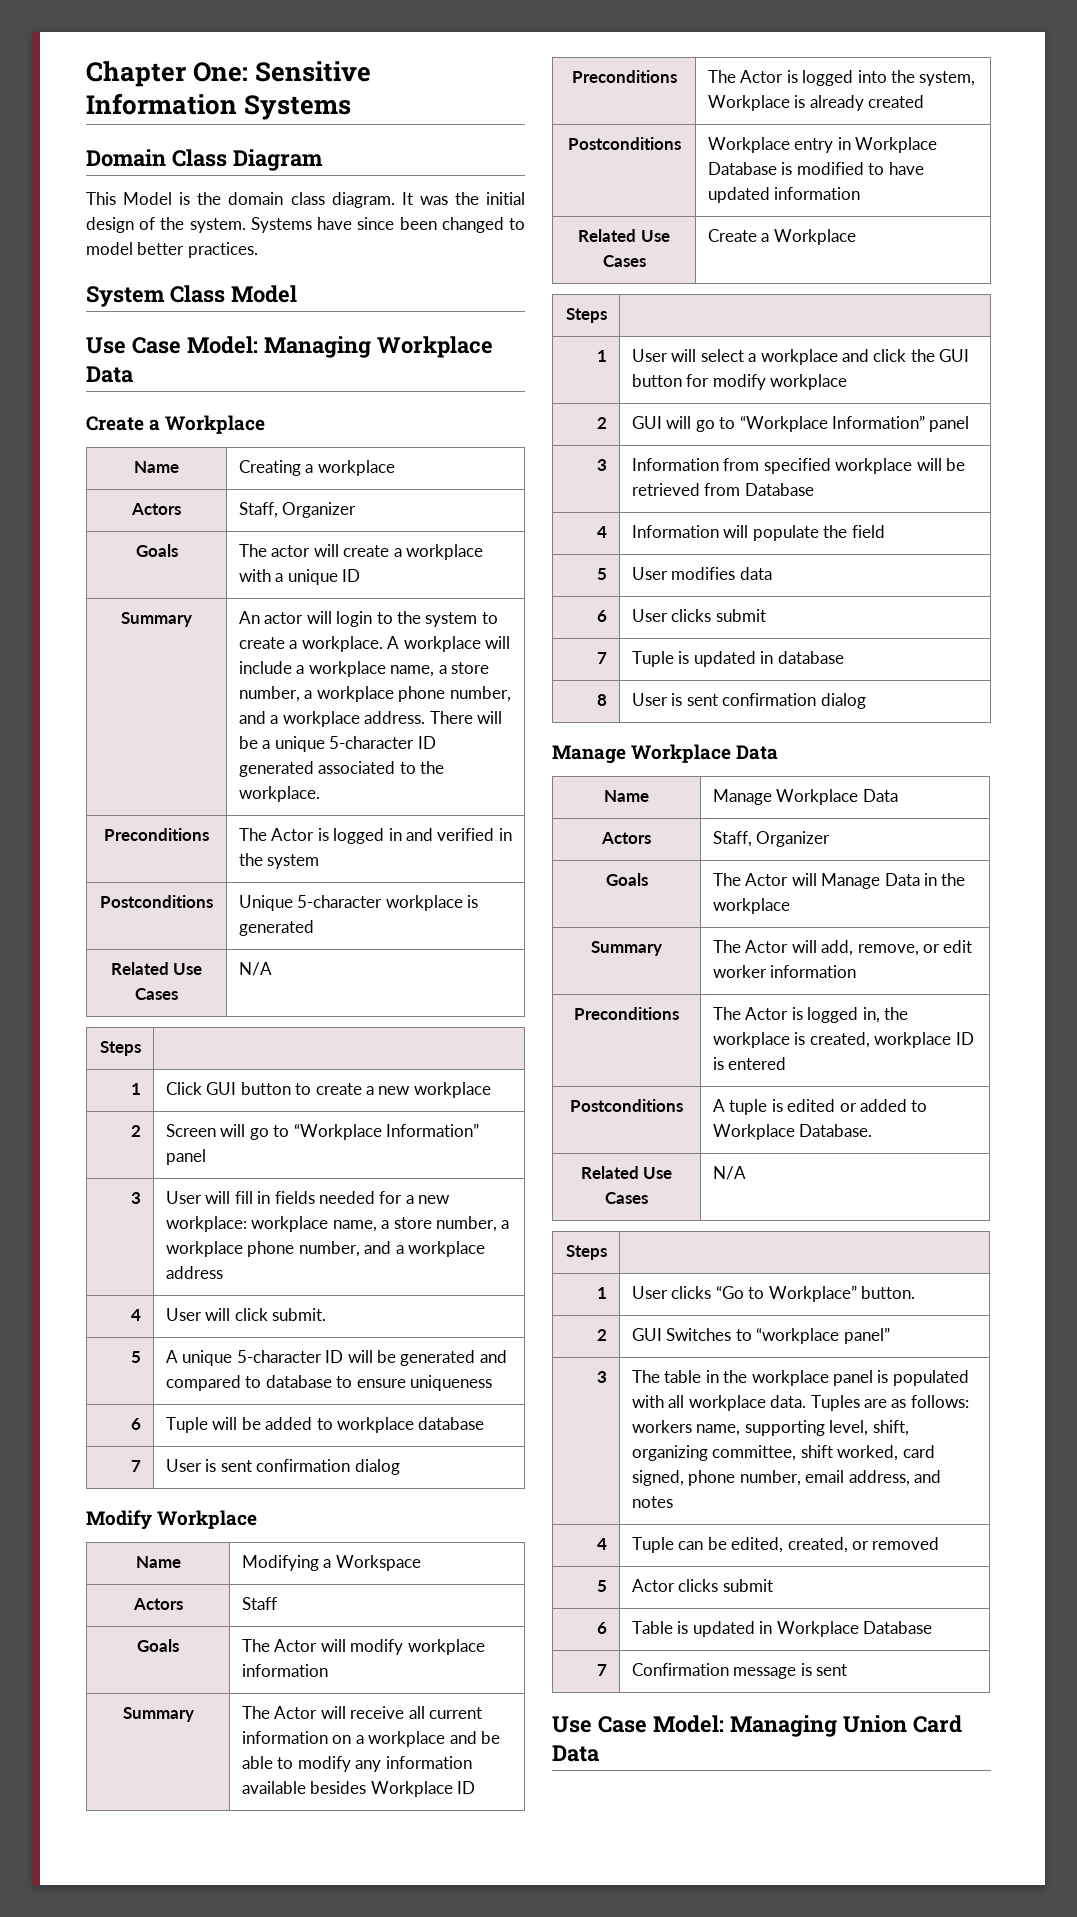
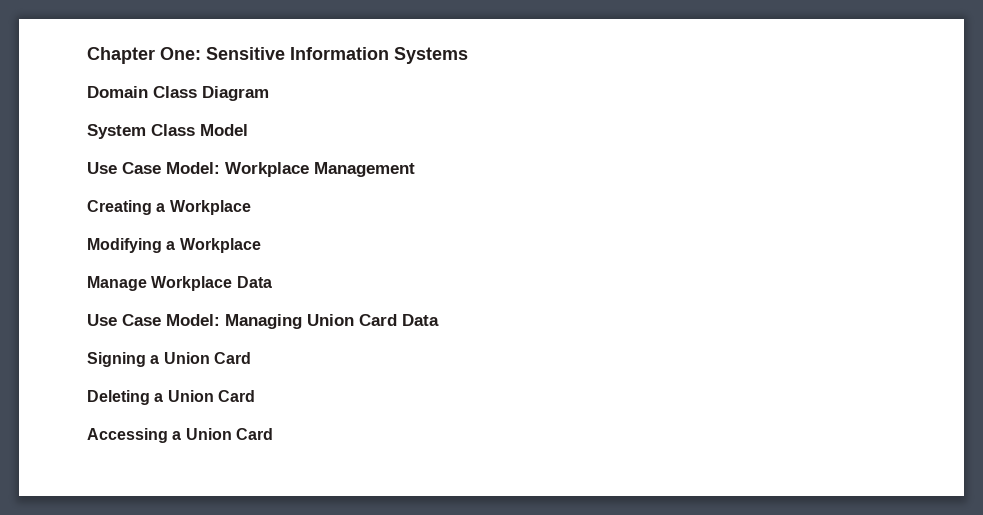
[86,192,525,208] [86,217,525,233] [86,242,258,258] // This Model is the domain class diagram. It was the initial design of the system. Systems have since been changed to model better practices. -> (269, 93) none
[263,336,493,358] [86,366,133,383] [86,415,266,434] [134,461,179,473] [238,460,395,476] [131,503,181,515] [238,502,357,518] [135,544,178,557] [238,544,483,560] [238,569,361,585] [121,612,192,627] [238,611,498,627] [238,636,510,652] [238,661,489,677] [238,686,511,702] [238,711,502,727] [238,736,436,752] [238,761,445,777] [238,786,320,802] [104,828,209,841] [238,828,512,844] [238,853,320,869] [100,895,213,908] [238,895,479,911] [238,920,314,936] [110,962,203,975] [135,988,178,1000] [238,962,272,976] [99,1041,141,1056] [131,1083,142,1095] [165,1082,491,1098] [131,1125,142,1137] [165,1123,479,1140] [165,1149,206,1165] [131,1192,142,1204] [165,1191,451,1204] [165,1216,510,1232] [165,1241,485,1257] [165,1266,223,1279] [131,1309,142,1321] [165,1308,327,1321] [131,1351,142,1363] [165,1350,507,1366] [165,1375,492,1391] [131,1418,142,1430] [165,1417,485,1433] [131,1460,142,1472] [165,1459,400,1475] [86,1510,258,1530] [135,1556,181,1568] [241,1555,421,1571] [132,1598,183,1610] [241,1597,277,1610] [137,1639,179,1652] [241,1639,485,1655] [241,1664,328,1677] [122,1707,194,1722] [241,1706,482,1719] [241,1731,500,1747] [241,1756,472,1772] [241,1781,476,1797] [571,70,677,83] [707,70,976,86] [707,95,925,111] [567,137,681,150] [707,137,938,153] [707,162,924,175] [707,187,861,203] [578,229,670,242] [602,255,646,267] [707,229,856,245] [565,308,607,323] [597,350,608,362] [631,349,970,365] [631,374,848,390] [597,417,608,429] [631,415,970,432] [597,459,608,471] [631,458,965,474] [631,483,814,496] [597,526,608,538] [631,525,885,541] [597,568,608,580] [631,567,772,580] [597,610,608,622] [631,609,766,622] [597,652,608,664] [631,651,844,667] [597,694,608,706] [631,693,866,709] [552,744,779,764] [604,790,649,802] [712,789,898,805] [601,832,651,844] [712,831,831,847] [605,873,648,886] [712,873,966,889] [712,898,790,914] [591,941,662,956] [712,940,973,956] [712,965,857,978] [574,1007,679,1020] [712,1007,908,1023] [712,1032,974,1048] [712,1057,787,1070] [570,1099,683,1112] [712,1099,928,1115] [712,1124,873,1140] [580,1166,673,1179] [605,1192,648,1204] [712,1166,746,1180] [565,1245,607,1260] [597,1287,608,1299] [631,1285,915,1302] [597,1329,608,1341] [631,1327,890,1344] [597,1371,608,1383] [631,1370,969,1386] [631,1395,969,1411] [631,1420,909,1436] [631,1445,935,1461] [631,1470,941,1486] [631,1496,673,1508] [597,1538,608,1550] [631,1537,940,1553] [597,1580,608,1592] [631,1579,773,1592] [597,1622,608,1634] [631,1621,932,1637] [597,1664,608,1676] [631,1663,848,1679] Managing Workplace Data // Create a Workplace // Name | Creating a workplace // Actors | Staff, Organizer // Goals | The actor will create a workplace with a unique ID // Summary | An actor will login to the system to create a workplace. A workplace will include a workplace name, a store number, a workplace phone number, and a workplace address. There will be a unique 5-character ID generated associated to the workplace. // Preconditions | The Actor is logged in and verified in the system // Postconditions | Unique 5-character workplace is generated // Related Use Cases | N/A // Steps | // 1 | Click GUI button to create a new workplace // 2 | Screen will go to “Workplace Information” panel // 3 | User will fill in fields needed for a new workplace: workplace name, a store number, a workplace phone number, and a workplace address // 4 | User will click submit. // 5 | A unique 5-character ID will be generated and compared to database to ensure uniqueness // 6 | Tuple will be added to workplace database // 7 | User is sent confirmation dialog // Modify Workplace // Name | Modifying a Workspace // Actors | Staff // Goals | The Actor will modify workplace information // Summary | The Actor will receive all current information on a workplace and be able to modify any information available besides Workplace ID // Preconditions | The Actor is logged into the system, Workplace is already created // Postconditions | Workplace entry in Workplace Database is modified to have updated information // Related Use Cases | Create a Workplace // Steps | // 1 | User will select a workplace and click the GUI button for modify workplace // 2 | GUI will go to “Workplace Information” panel // 3 | Information from specified workplace will be retrieved from Database // 4 | Information will populate the field // 5 | User modifies data // 6 | User clicks submit // 7 | Tuple is updated in database // 8 | User is sent confirmation dialog // Manage Workplace Data // Name | Manage Workplace Data // Actors | Staff, Organizer // Goals | The Actor will Manage Data in the workplace // Summary | The Actor will add, remove, or edit worker information // Preconditions | The Actor is logged in, the workplace is created, workplace ID is entered // Postconditions | A tuple is edited or added to Workplace Database. // Related Use Cases | N/A // Steps | // 1 | User clicks “Go to Workplace” button. // 2 | GUI Switches to “workplace panel” // 3 | The table in the workplace panel is populated with all workplace data. Tuples are as follows: workers name, supporting level, shift, organizing committee, shift worked, card signed, phone number, email address, and notes // 4 | Tuple can be edited, created, or removed // 5 | Actor clicks submit // 6 | Table is updated in Workplace Database // 7 | Confirmation message is sent -> [225,162,415,177] [87,200,251,215] [87,238,261,253] [87,276,272,291] Workplace Management // Creating a Workplace // Modifying a Workplace // Manage Workplace Data
(599, 1753) none -> [87,352,251,367] [87,390,255,405] [87,428,273,443] // Signing a Union Card // Deleting a Union Card // Accessing a Union Card

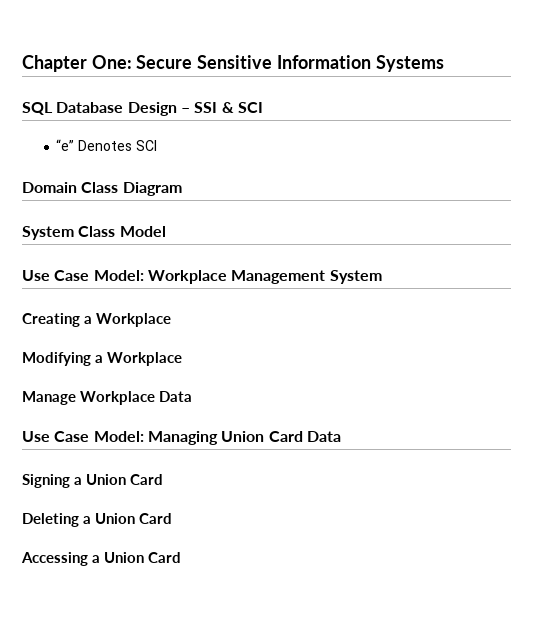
(201, 53) none -> [136,55,193,69] Secure
(468, 55) none -> [22,102,263,116] [56,139,158,151] // SQL Database Design – SSI & SCI // “e” Denotes SCI
(415, 169) none -> [329,270,382,284] System

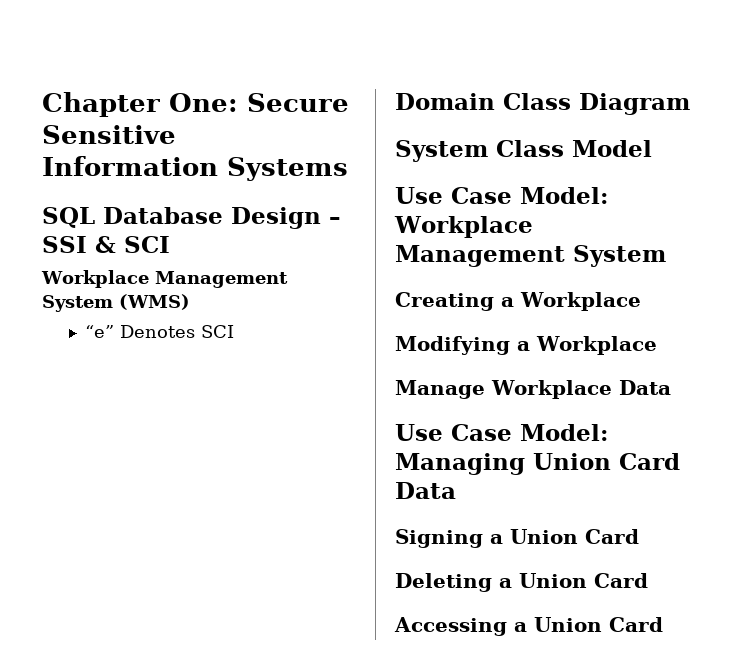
(263, 107) none -> [41,270,288,288] [42,294,190,312] // Workplace Management System (WMS)

